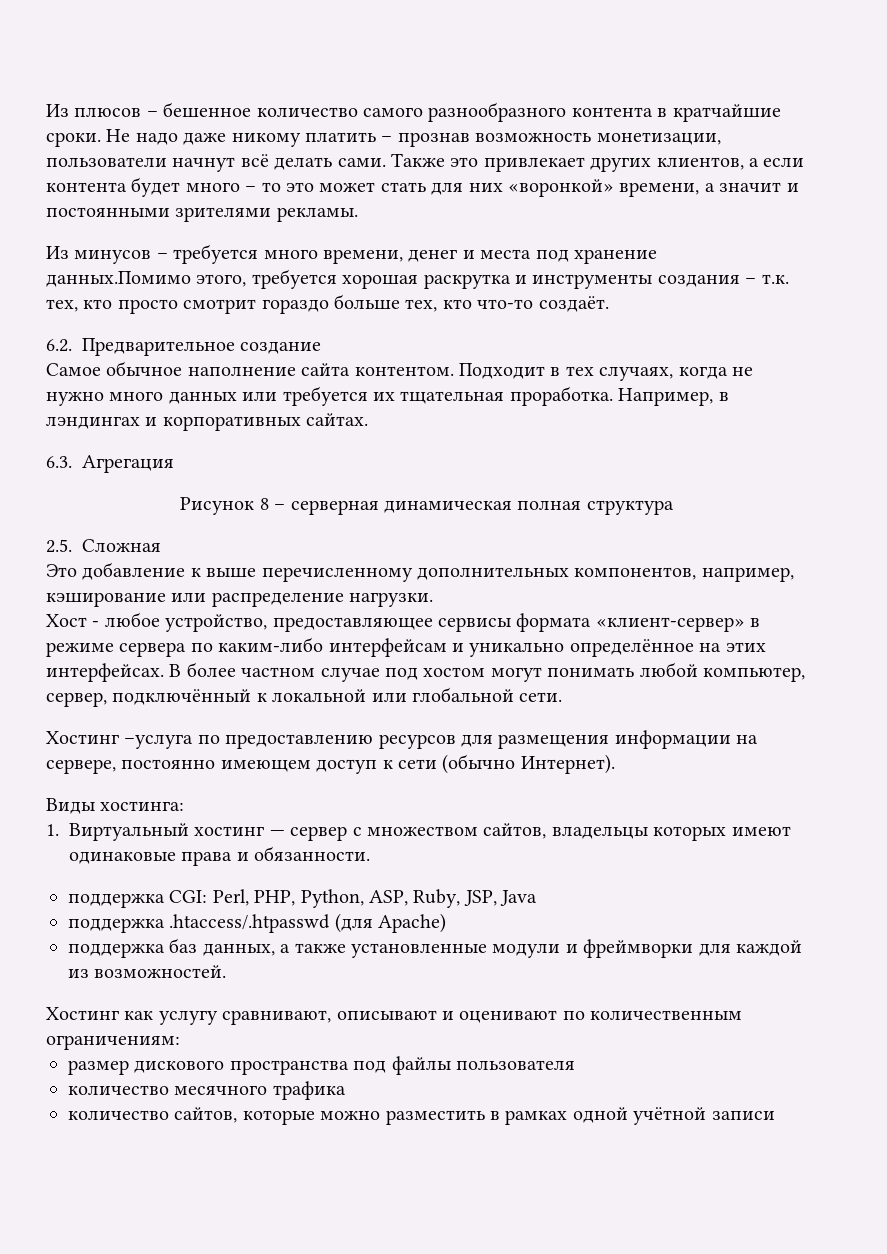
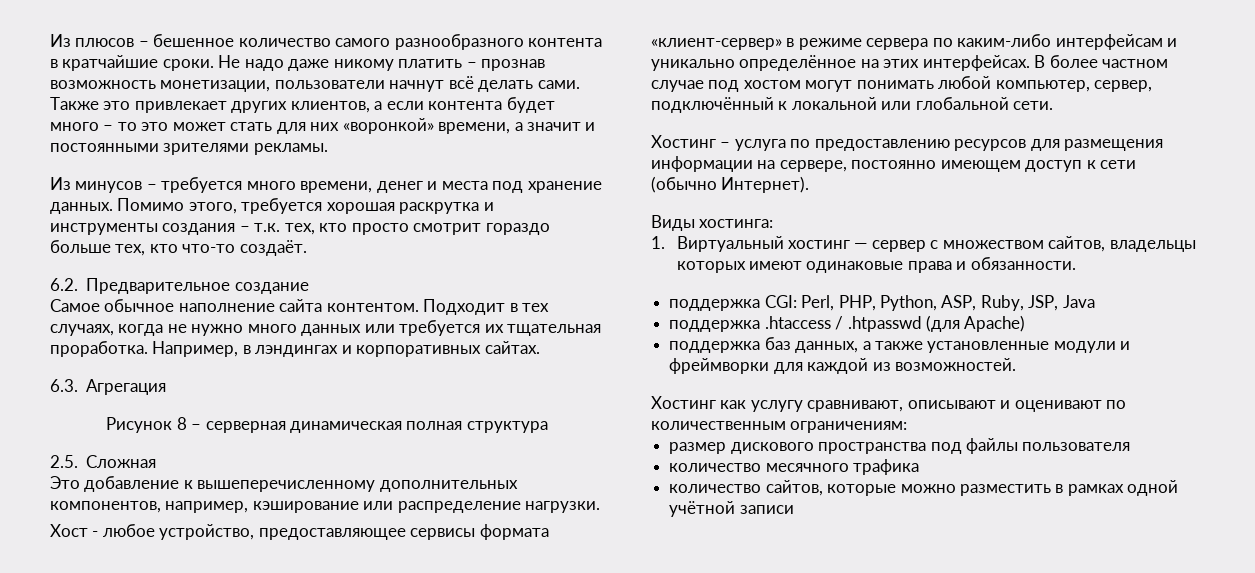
[46,271,191,287] данных.Помимо -> [50,198,185,214] данных. Помимо
[206,567,413,582] выше перечисленному -> [197,480,376,492] вышеперечисленному
[124,734,194,749] –услуга -> [720,139,786,151] – услуга
[169,914,331,933] .htaccess/.htpasswd -> [764,316,922,332] .htaccess / .htpasswd

